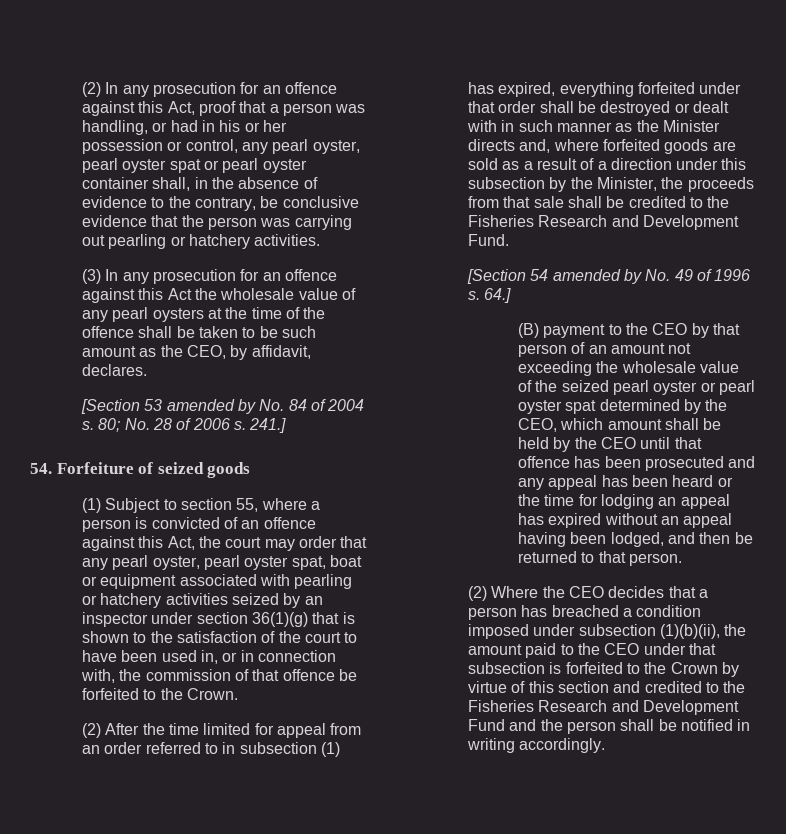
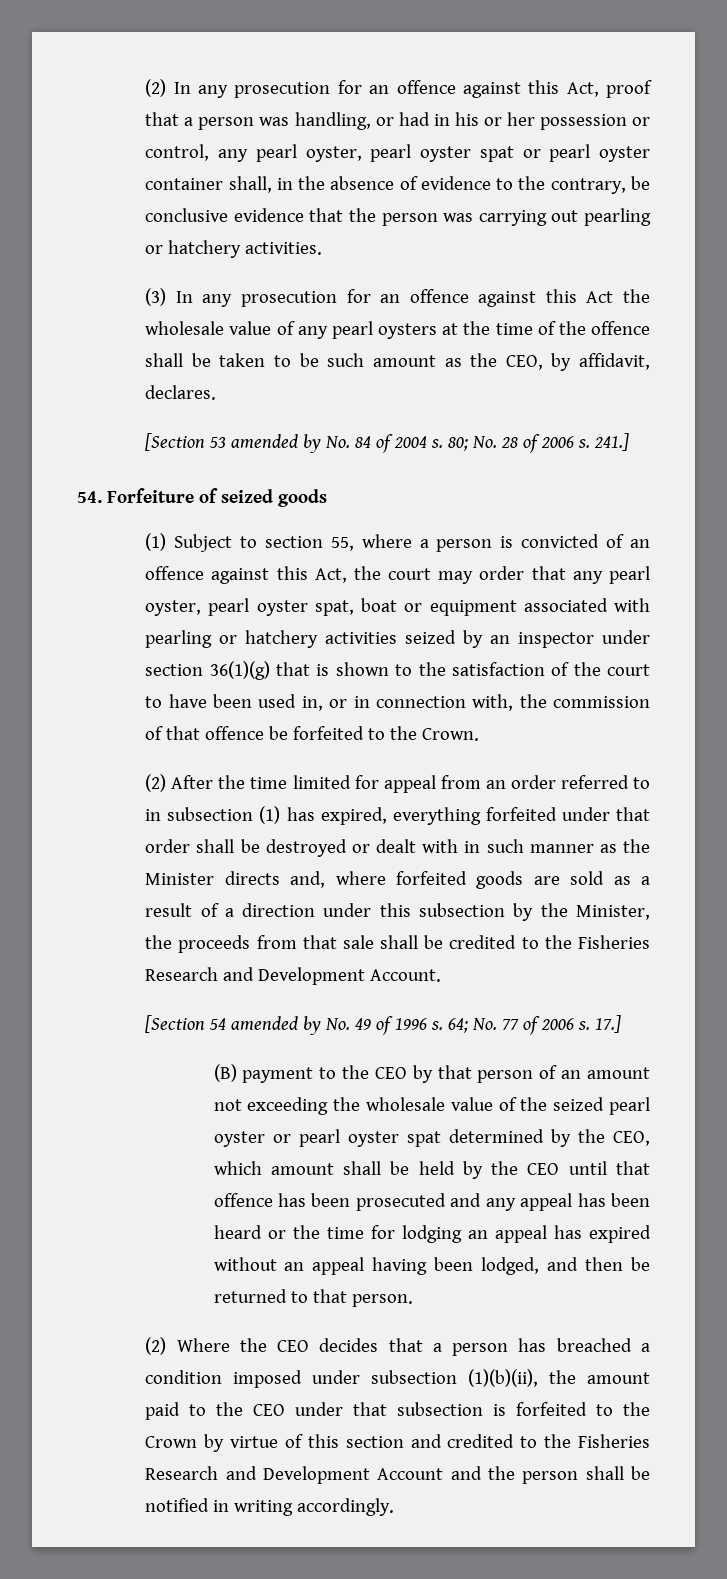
[467,234,509,246] Fund. -> [370,969,442,982] Account.
[484,288,512,303] 64.] -> [448,1015,622,1035] 64; No. 77 of 2006 s. 17.]
[467,719,505,731] Fund -> [377,1468,444,1480] Account

